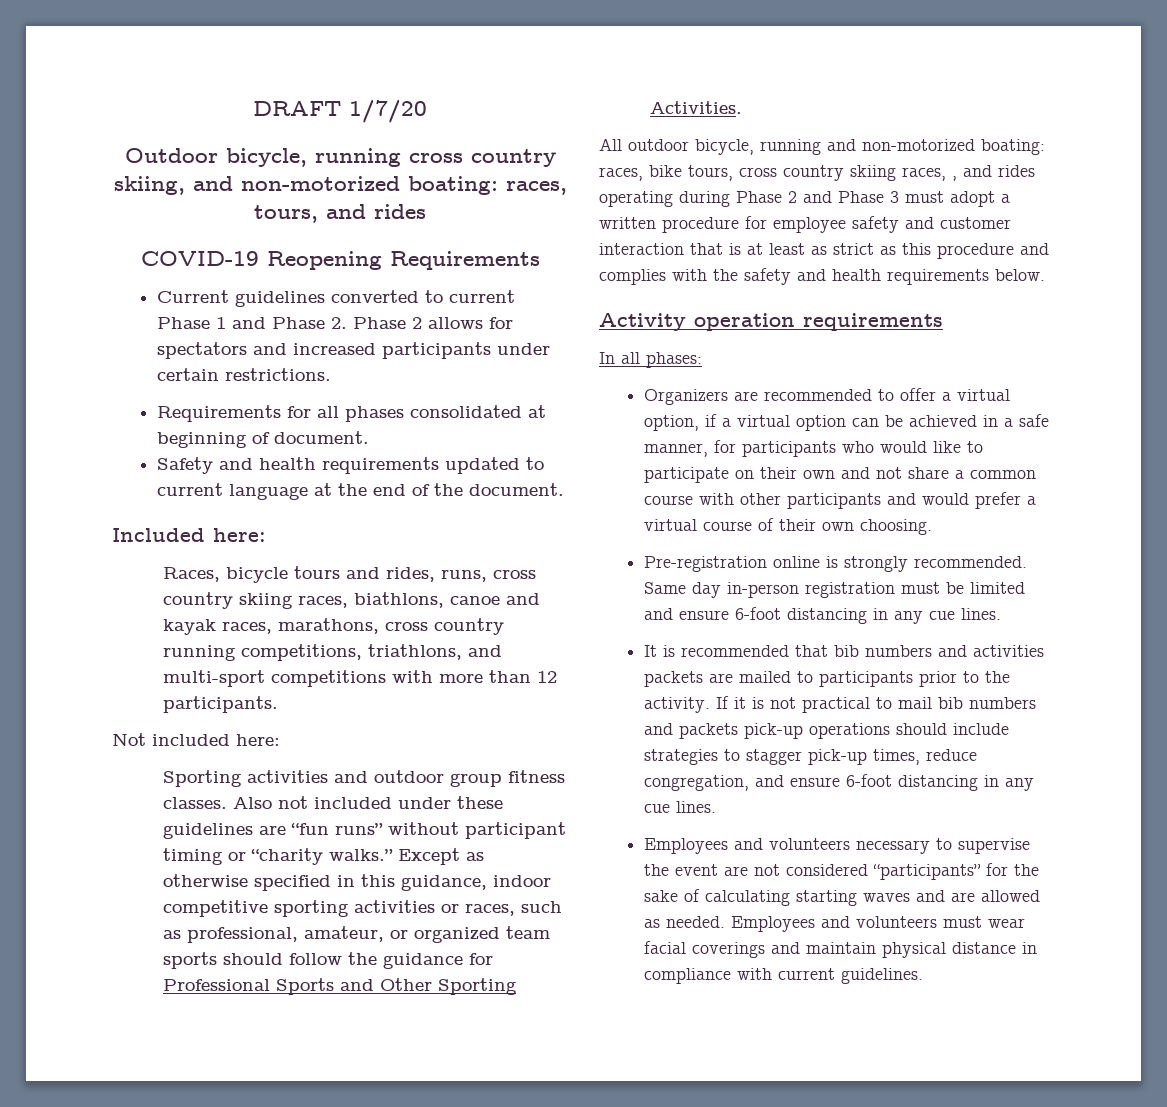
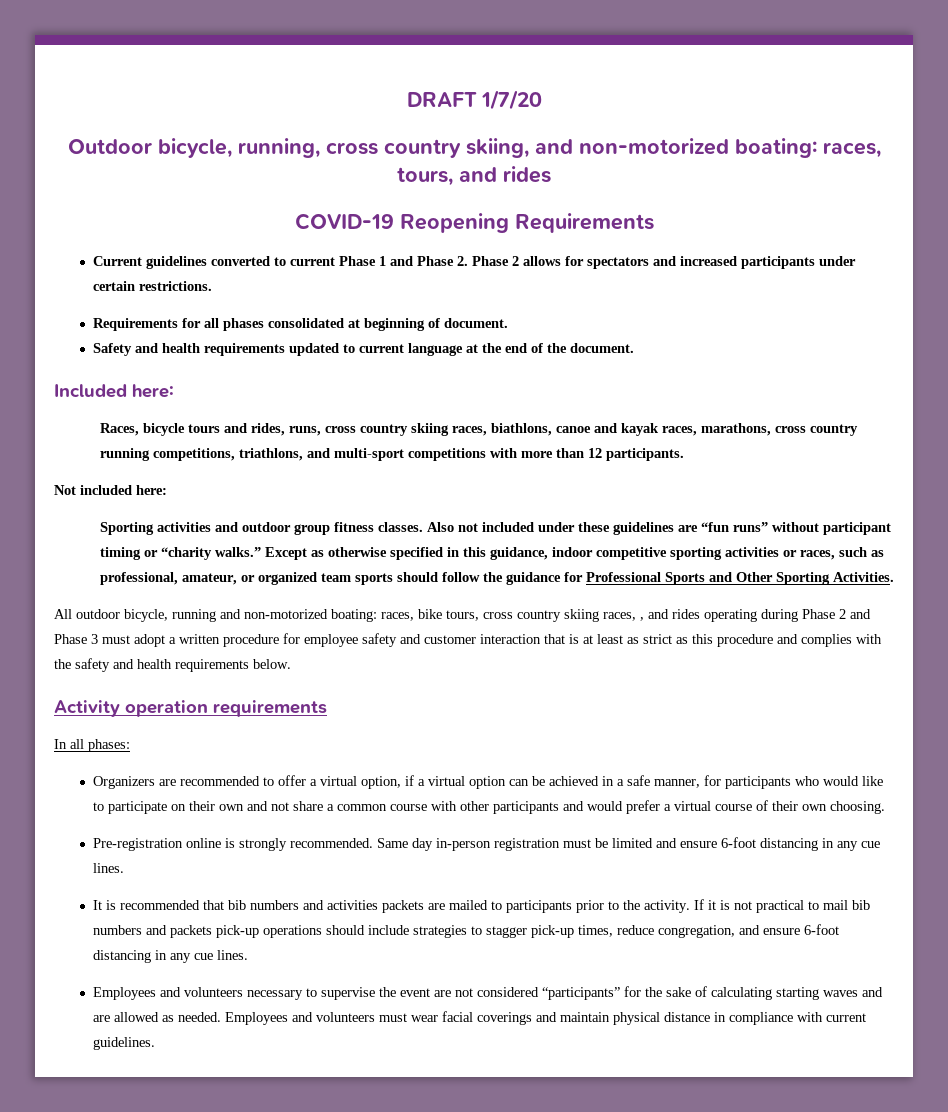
[314,148,401,167] running -> [237,138,320,158] running,

